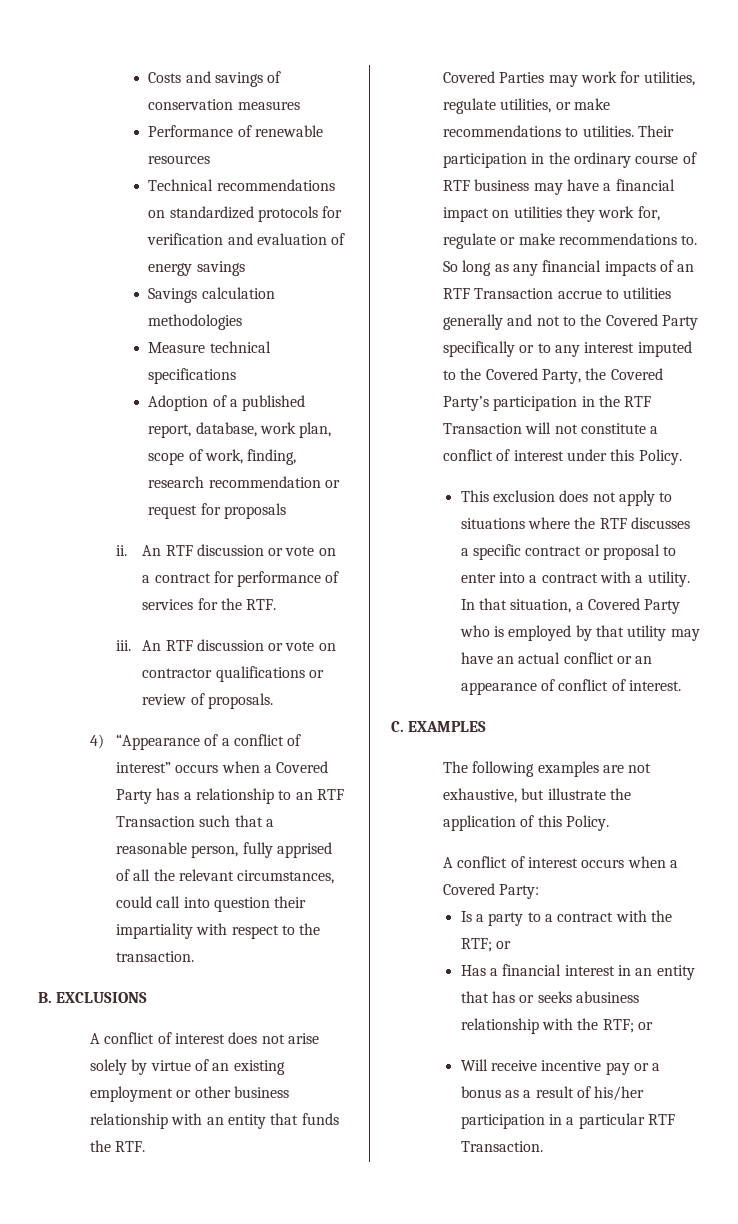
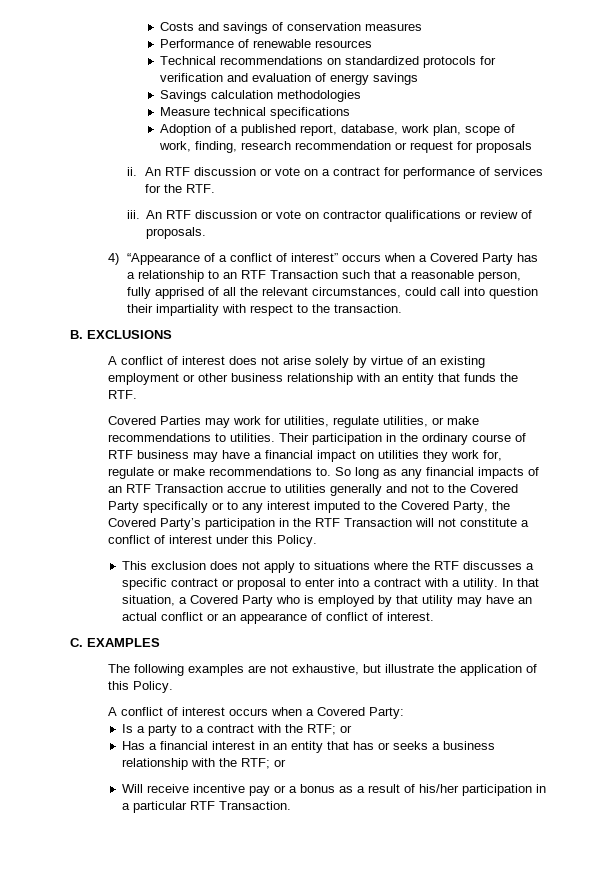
[575,991,639,1003] abusiness -> [431,741,495,750] a business

